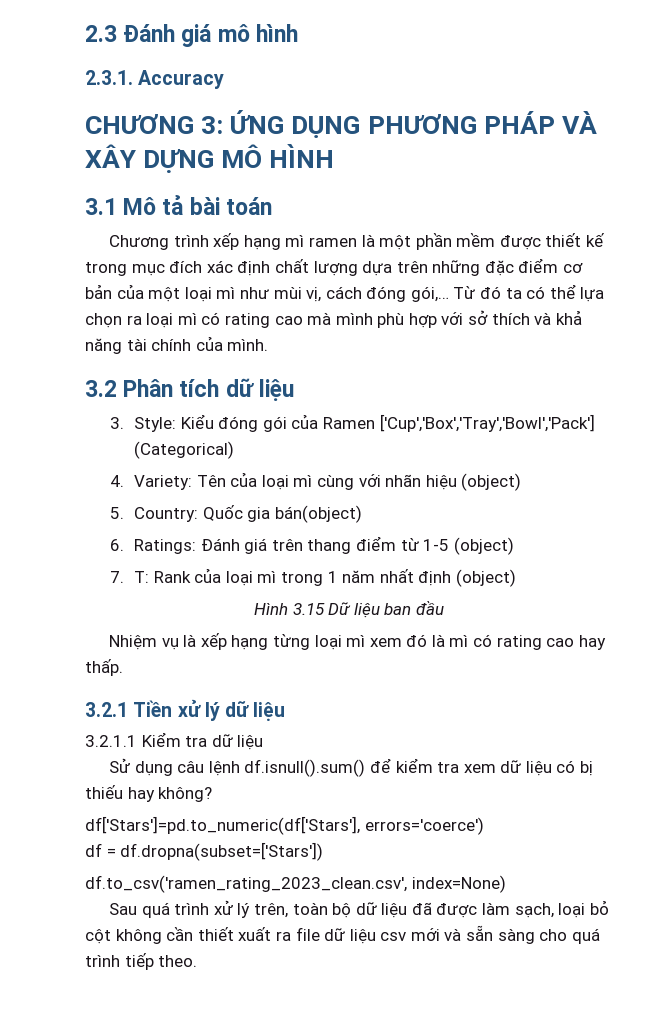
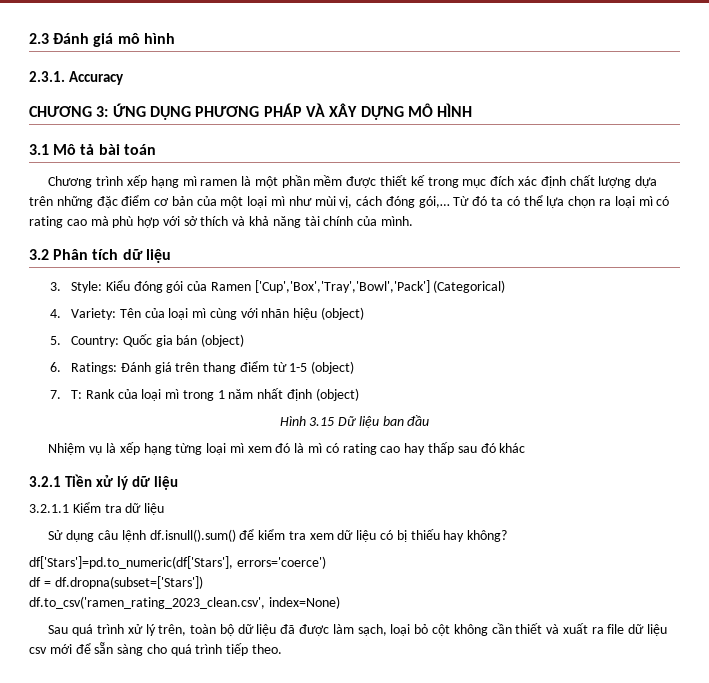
[335,313,373,325] mình -> (109, 221) none
[274,505,362,523] bán(object) -> [176,334,245,347] bán (object)
[85,659,123,676] thấp. -> [427,442,526,455] thấp sau đó khác
(234, 934) none -> [546,624,560,634] và
[444,928,462,941] và -> [75,643,91,654] để

